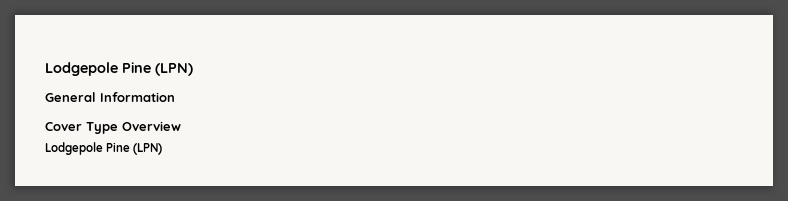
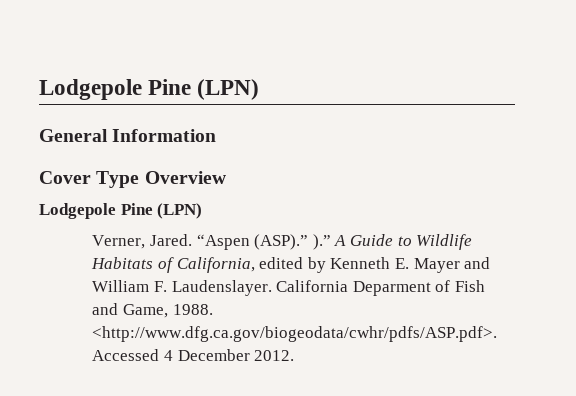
(163, 149) none -> [92,234,473,250] [91,257,491,273] [92,280,486,296] [92,303,213,318] [92,326,498,342] [92,349,295,361] // Verner, Jared. “Aspen (ASP).” ).” A Guide to Wildlife Habitats of California, edited by Kenneth E. Mayer and William F. Laudenslayer. California Deparment of Fish and Game, 1988. <http://www.dfg.ca.gov/biogeodata/cwhr/pdfs/ASP.pdf>. Accessed 4 December 2012.

